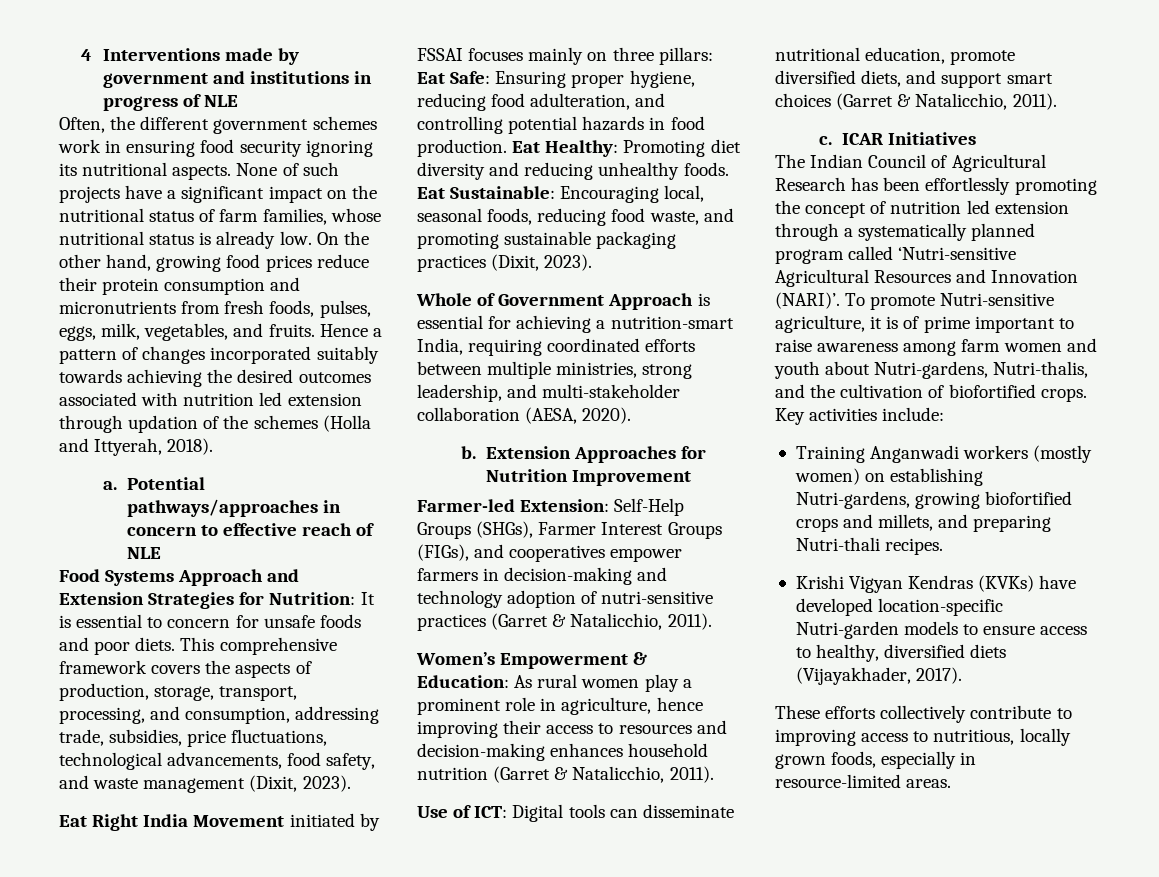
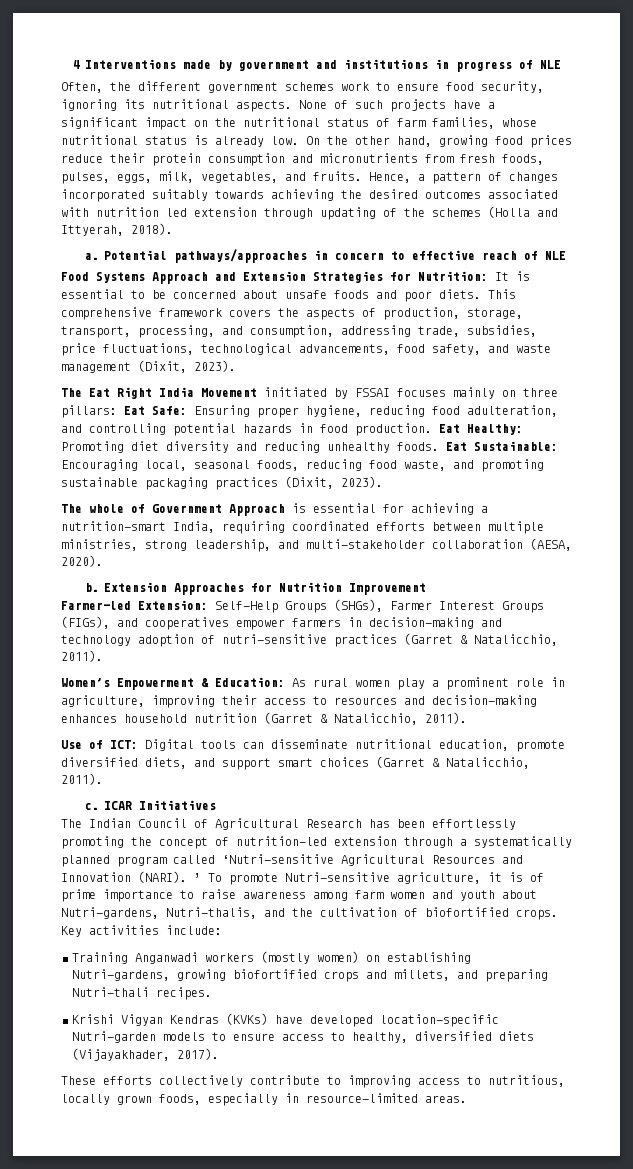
[105,139,302,157] in ensuring food security -> [376,81,544,93] to ensure food security,
[319,324,368,337] Hence -> [369,172,411,183] Hence,
[128,415,199,433] updation -> [320,207,376,220] updating
[167,615,259,628] concern for -> [152,290,278,299] be concerned about
(351, 783) none -> [61,388,82,397] The
[416,293,472,306] Whole -> [61,504,124,513] The whole
[656,697,703,711] hence -> (145, 701) none
[890,200,990,214] nutrition led -> [236,836,327,846] nutrition-led
[775,292,840,309] (NARI)’. -> [138,871,201,883] (NARI). ’
[974,316,1055,333] important -> [103,889,173,902] importance

